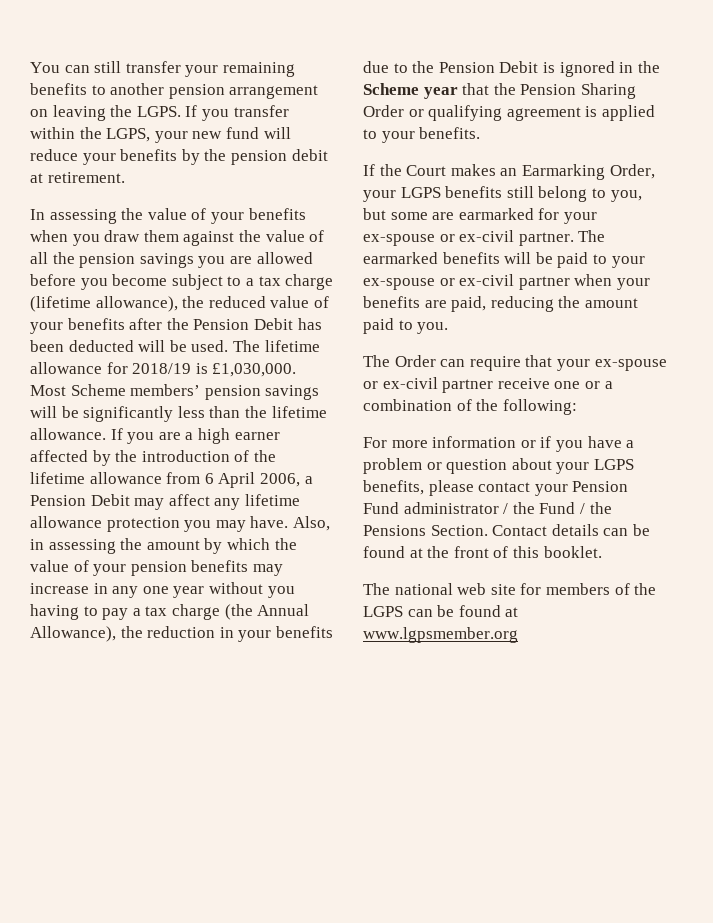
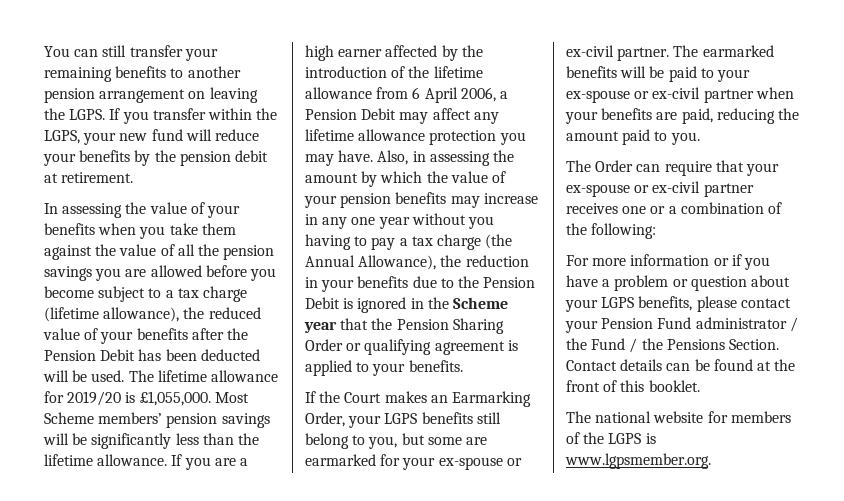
[104,230,141,242] draw -> [169,223,198,235] take
[132,363,297,377] 2018/19 is £1,030,000. -> [67,391,211,406] 2019/20 is £1,055,000.
[497,378,550,389] receive -> [566,203,618,214] receives
[457,583,516,595] web site -> [653,411,704,423] website
[407,605,519,617] [363,627,518,643] can be found at www.lgpsmember.org -> [645,433,656,444] [565,453,711,469] is www.lgpsmember.org.

